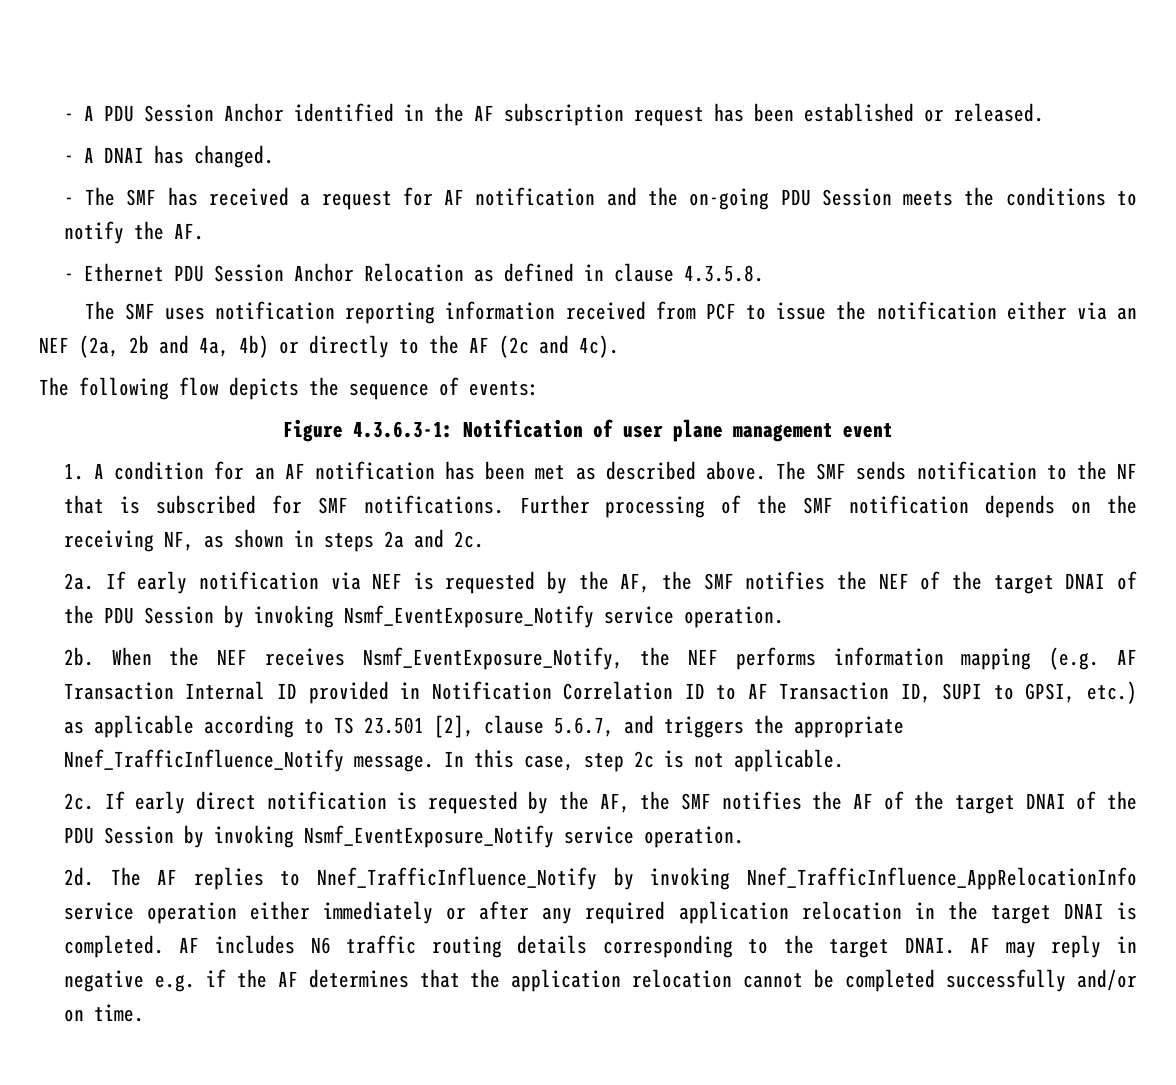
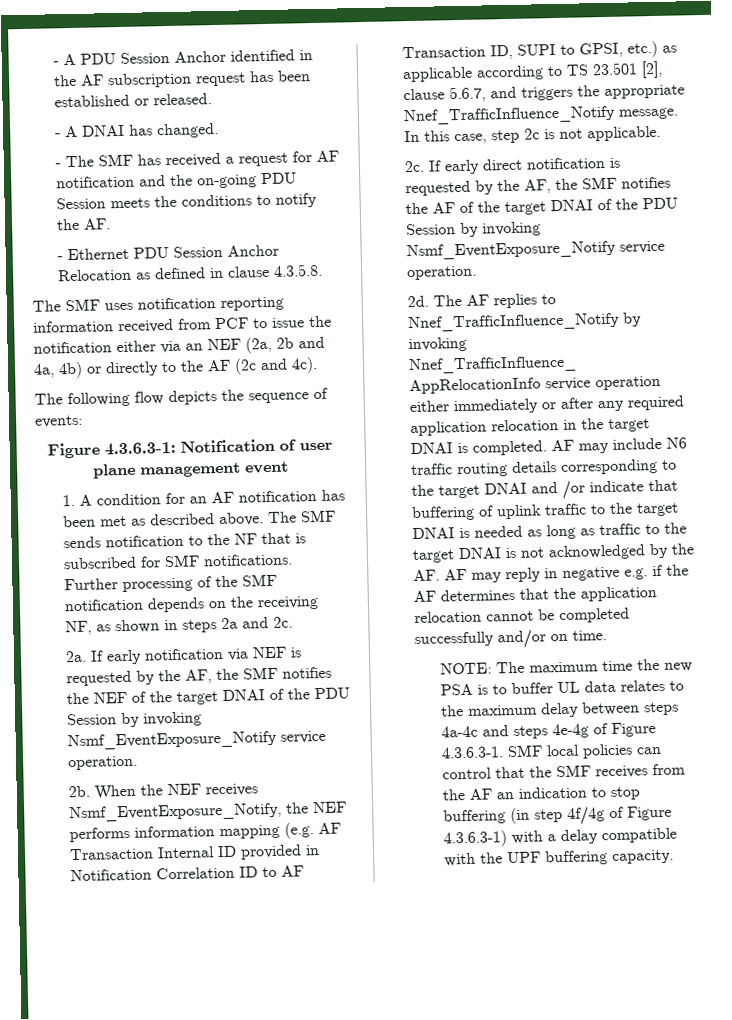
[214,935,295,954] includes -> [577,437,662,454] may include
[904,937,955,954] DNAI. -> [483,479,678,499] [410,502,679,522] [411,522,687,540] [411,543,694,564] [412,569,440,582] DNAI and /or indicate that buffering of uplink traffic to the target DNAI is needed as long as traffic to the target DNAI is not acknowledged by the AF.
(144, 1013) none -> [440,658,694,675] [440,679,685,696] [441,701,680,718] [441,722,657,740] [441,743,663,759] [442,763,687,780] [442,786,642,801] [443,805,673,825] [443,827,678,848] [444,849,675,867] // NOTE: The maximum time the new PSA is to buffer UL data relates to the maximum delay between steps 4a-4c and steps 4e-4g of Figure 4.3.6.3-1. SMF local policies can control that the SMF receives from the AF an indication to stop buffering (in step 4f/4g of Figure 4.3.6.3-1) with a delay compatible with the UPF buffering capacity.

